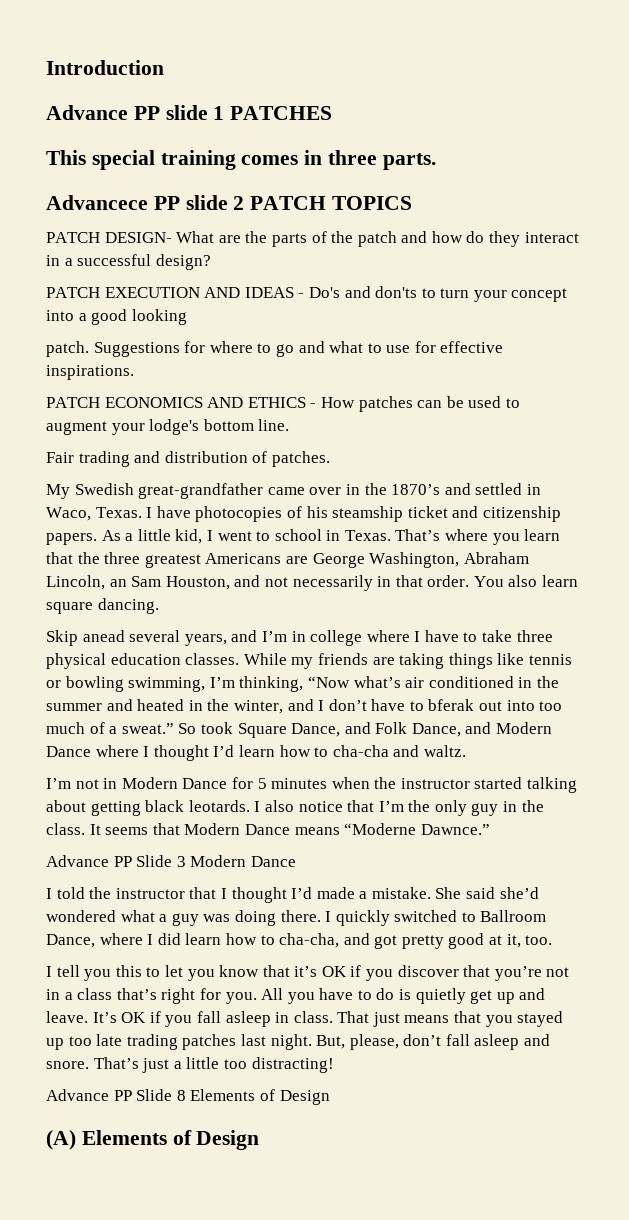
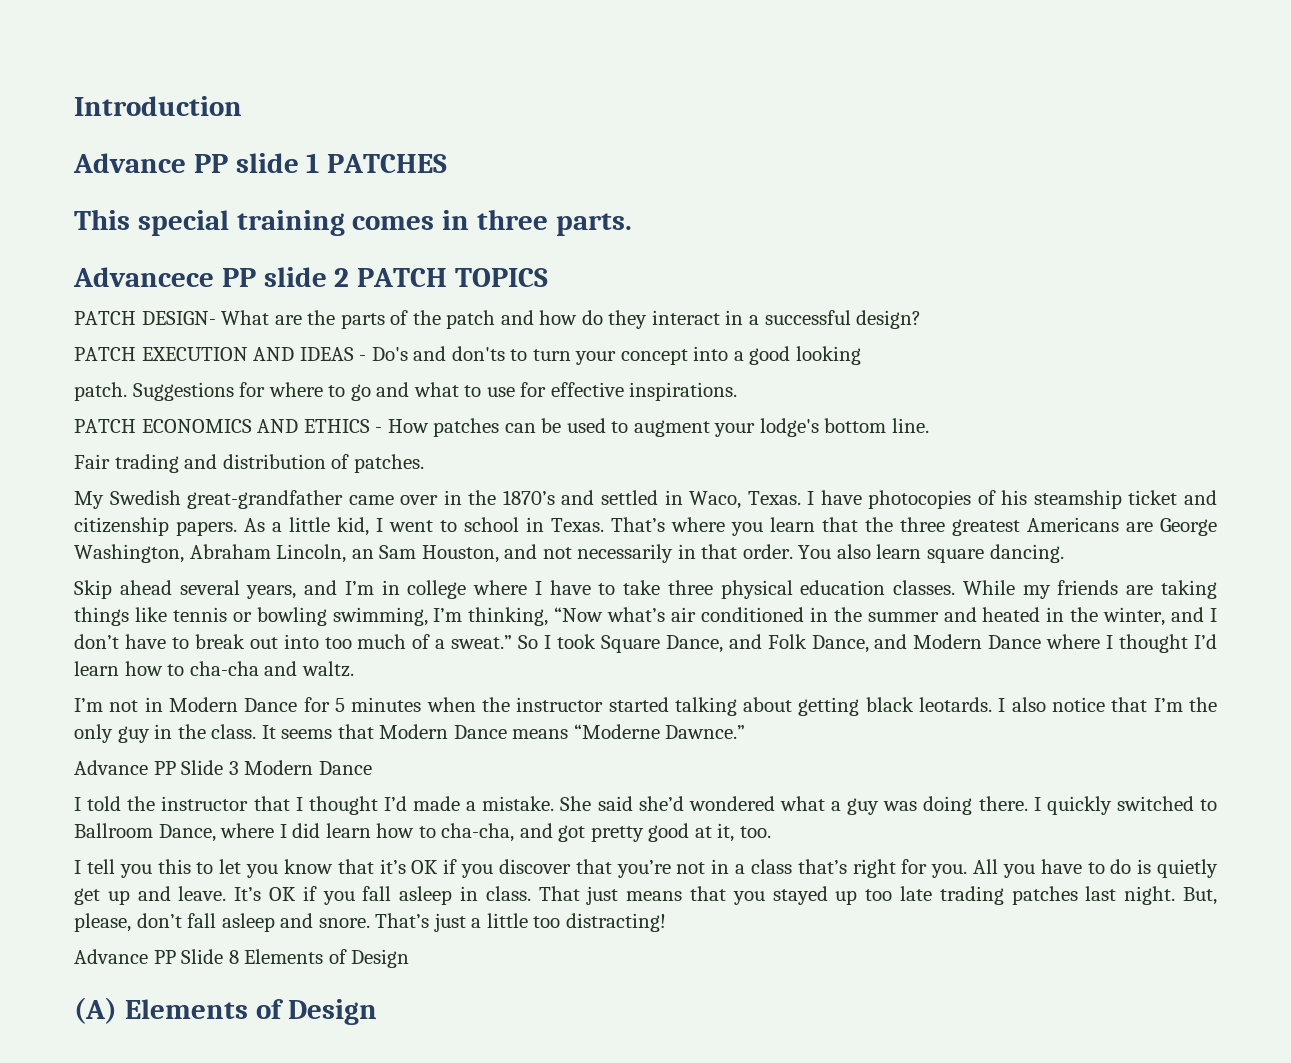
[82,630,125,642] anead -> [119,580,172,595] ahead
[428,699,475,711] bferak -> [194,634,245,649] break
(197, 728) none -> [544,635,552,649] I

